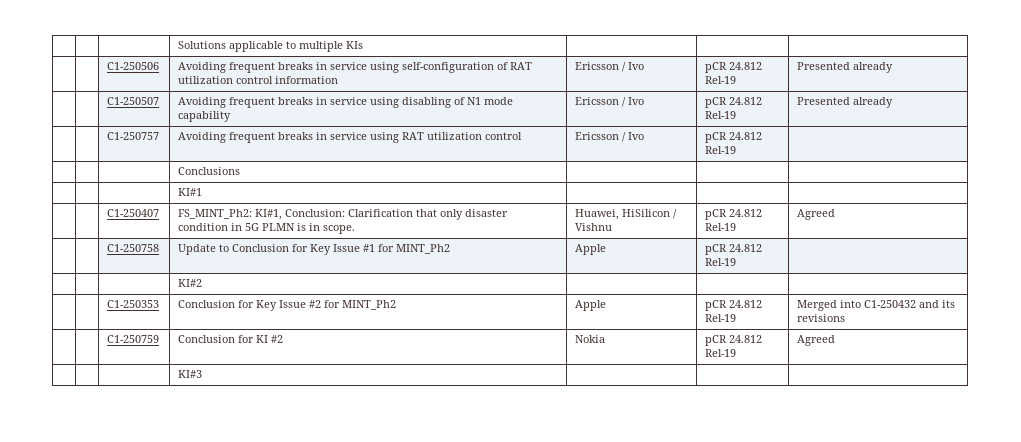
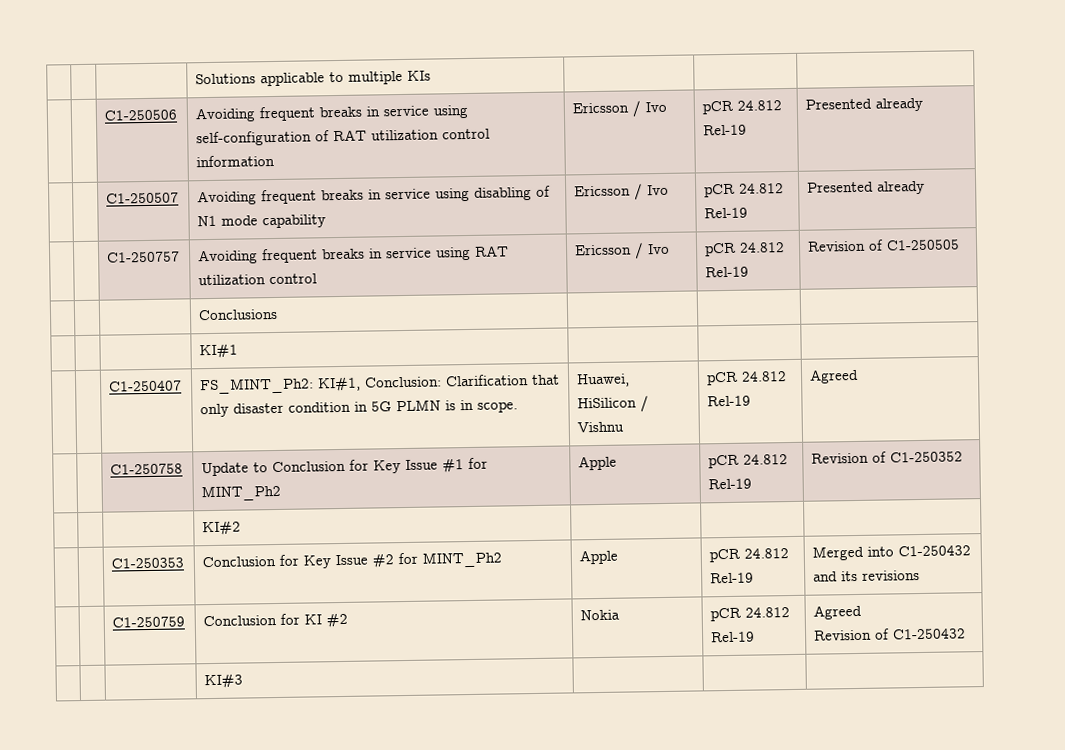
(736, 150) none -> [806,239,960,252] Revision of C1-250505
(736, 262) none -> [810,451,963,464] Revision of C1-250352
(835, 340) none -> [813,628,966,641] // Revision of C1-250432

